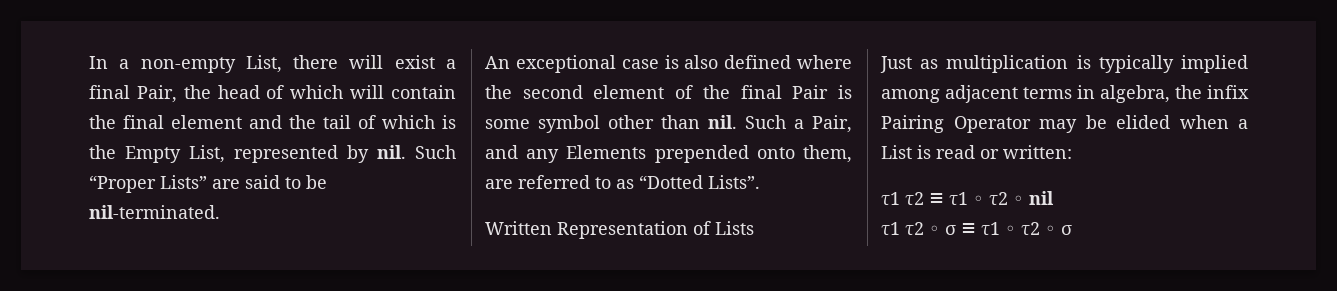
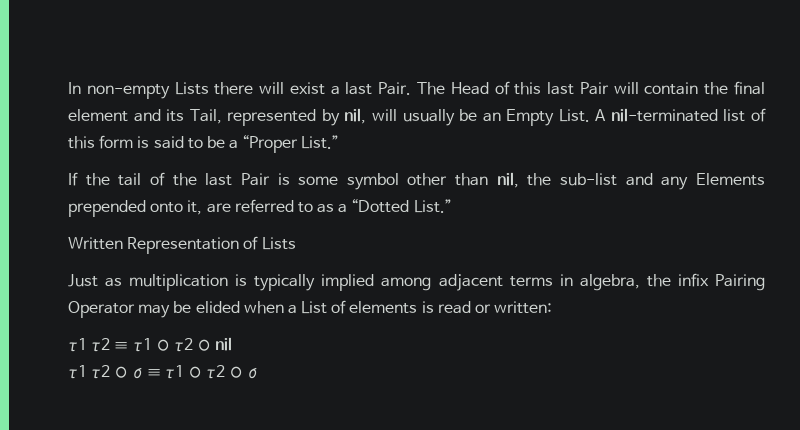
[119,55,282,73] a non-empty List, -> [86,82,209,99] non-empty Lists
[89,85,344,103] final Pair, the head of which -> [345,81,609,95] last Pair. The Head of this last Pair
[289,115,456,129] [89,145,456,163] [89,175,327,193] [89,205,220,219] [485,55,852,73] [485,85,782,99] the tail of which is the Empty List, represented by nil. Such “Proper Lists” are said to be nil-terminated. // An exceptional case is also defined where the second element of the final -> [166,108,766,126] [68,135,340,153] [68,172,233,186] its Tail, represented by nil, will usually be an Empty List. A nil-terminated list of this form is said to be a “Proper List.” // If the tail of the last
[708,115,852,133] nil. Such a Pair, -> [496,172,618,188] nil, the sub-list
[803,145,852,163] them, -> [187,200,203,215] it,
[639,175,760,189] “Dotted Lists”. -> [338,199,452,213] a “Dotted List.”
(912, 152) none -> [331,300,418,314] of elements

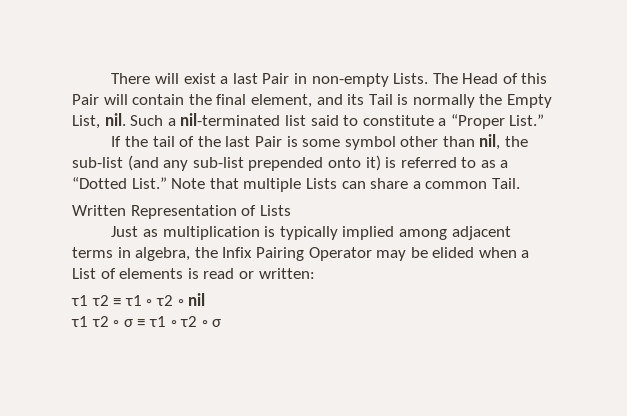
[68,82,412,99] In non-empty Lists there will exist a last Pair. -> [111,73,429,87] There will exist a last Pair in non-empty Lists.
[547,82,575,95] last -> (548, 78) none
[68,109,128,122] element -> [250,94,312,108] element,
[189,108,766,126] [68,135,150,149] Tail, represented by nil, will usually be an Empty List. A nil-terminated list of this form is -> [368,94,553,108] [72,113,306,129] Tail is normally the Empty List, nil. Such a nil-terminated list
[206,136,225,148] be -> [362,115,434,126] constitute
[625,173,765,190] [68,200,231,217] and any Elements prepended onto it, are -> [127,155,397,171] (and any sub-list prepended onto it) is
(452, 206) none -> [171,178,520,192] Note that multiple Lists can share a common Tail.
[677,273,709,287] infix -> [222,247,253,258] Infix

